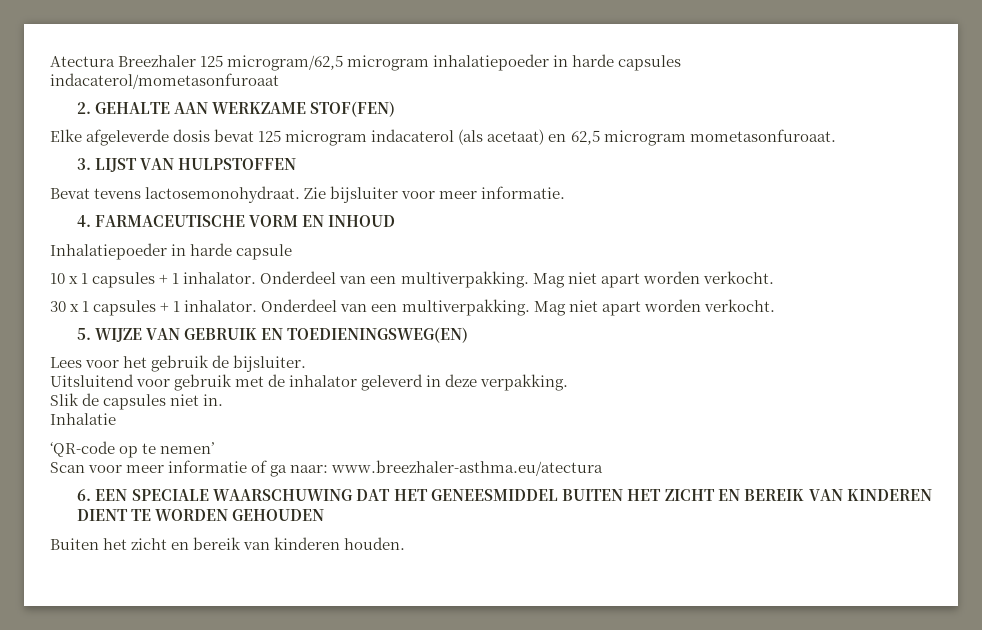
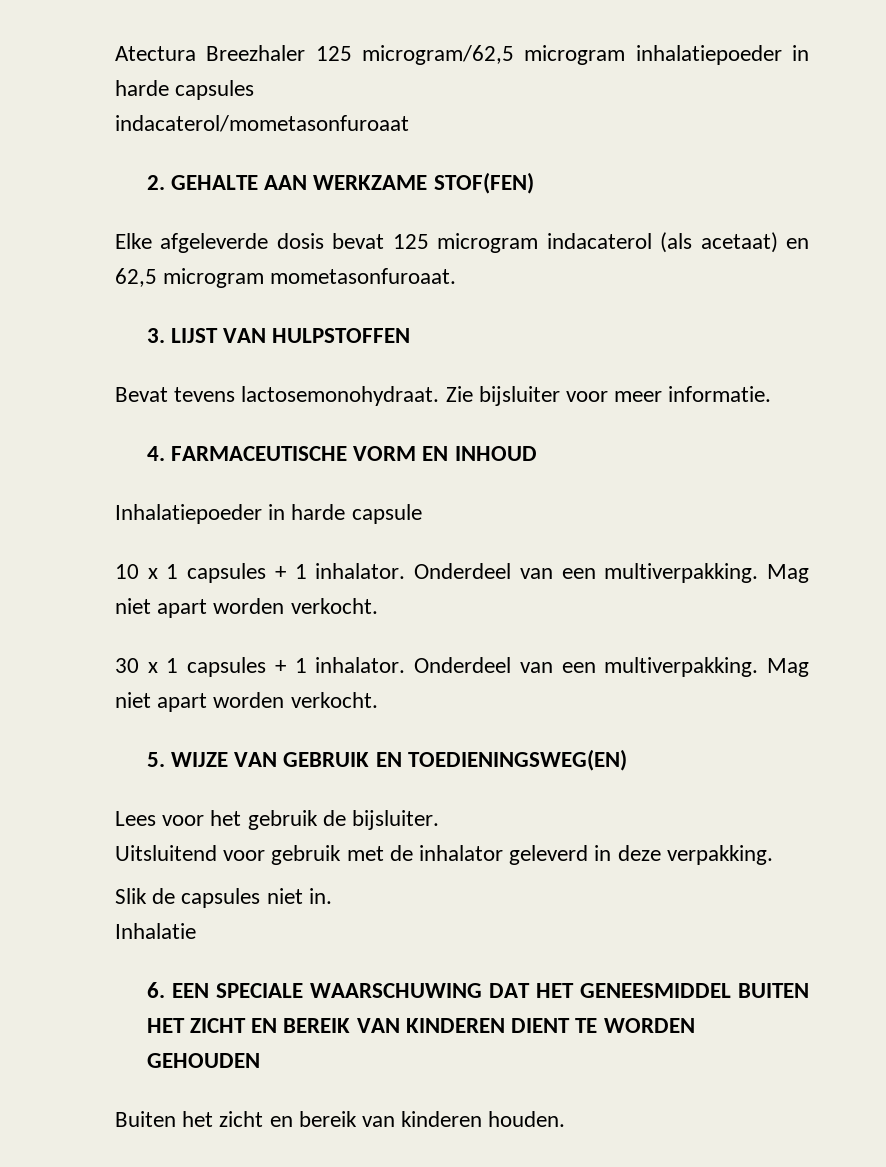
[50,441,215,458] [50,460,604,477] // ‘QR-code op te nemen’ // Scan voor meer informatie of ga naar: www.breezhaler-asthma.eu/atectura -> (196, 931) none

